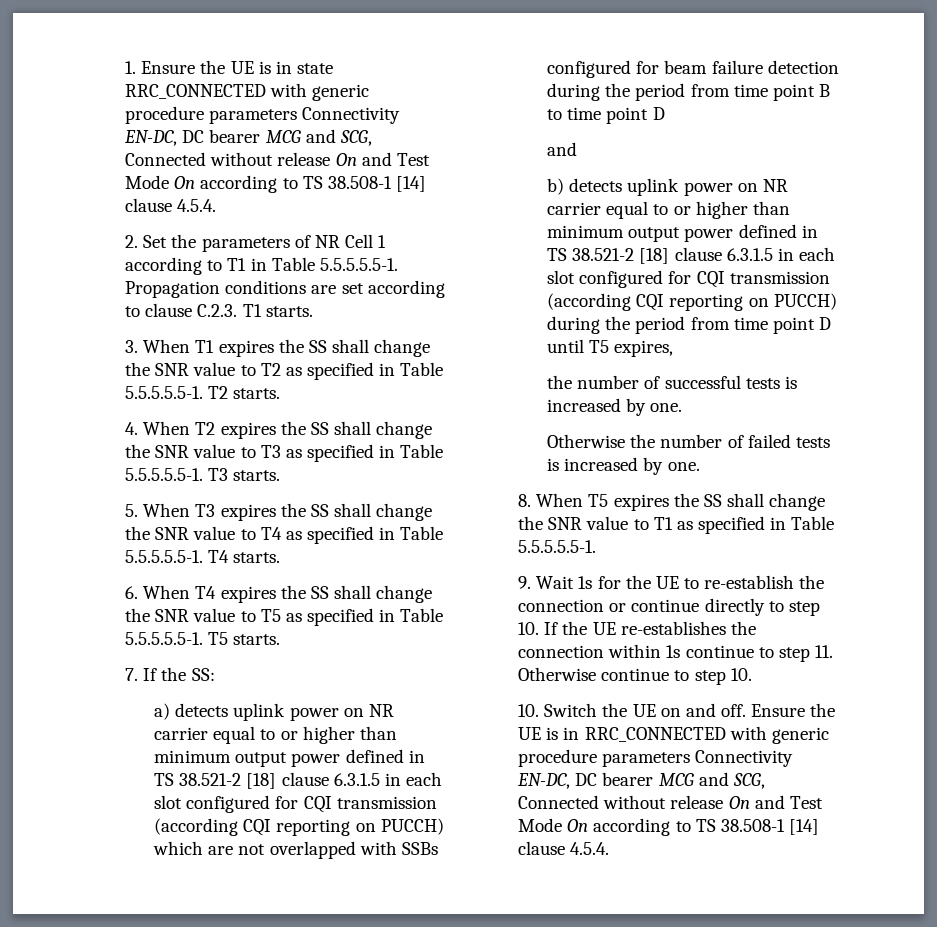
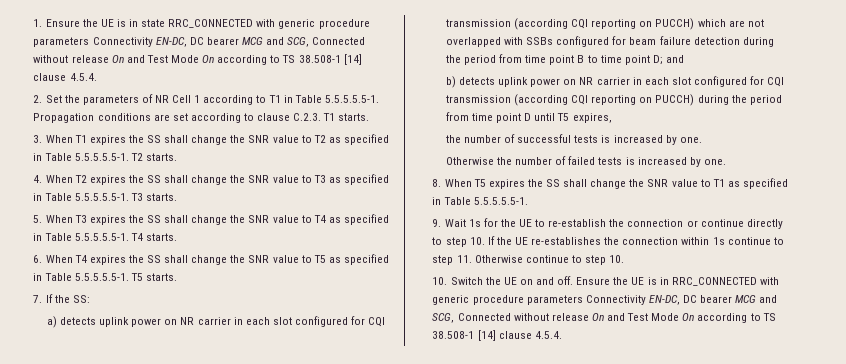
[213,726,397,744] [154,749,425,767] [154,772,380,789] equal to or higher than minimum output power defined in TS 38.521-2 [18] clause 6.3.1.5 -> (231, 321) none
[652,107,665,120] D // -> [652,55,663,65] D;
[606,201,790,219] [547,224,818,242] [547,247,773,264] equal to or higher than minimum output power defined in TS 38.521-2 [18] clause 6.3.1.5 -> (630, 81) none

